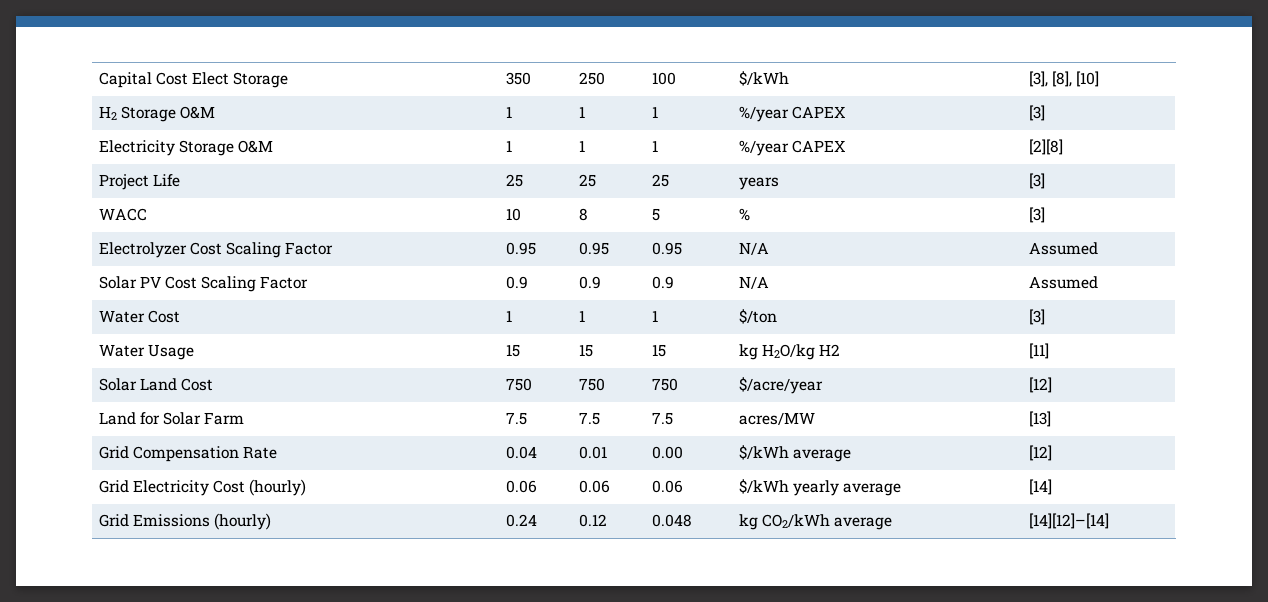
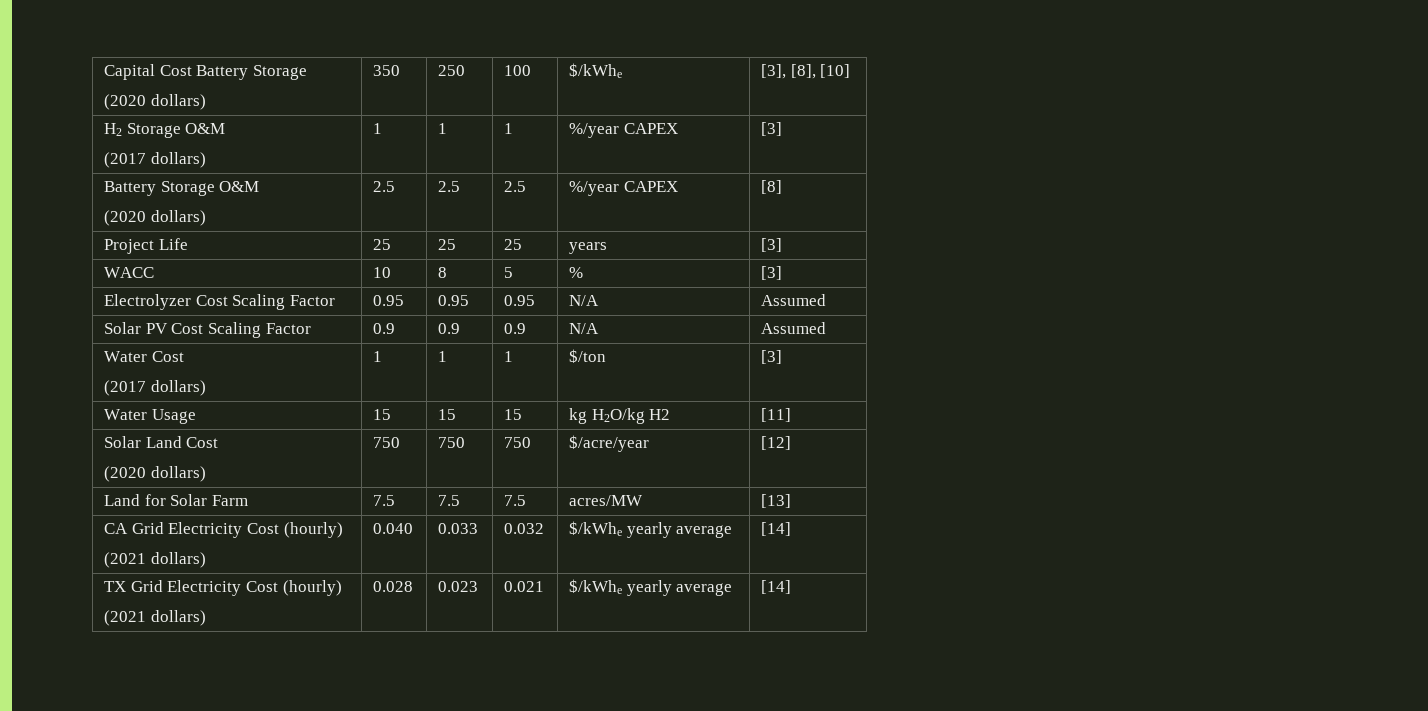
[191,72,289,88] Elect Storage -> [196,65,308,80] [104,94,206,110] Battery Storage // (2020 dollars)
[738,71,789,86] $/kWh -> [569,63,623,78] $/kWhe
(215, 112) none -> [104,152,206,168] // (2017 dollars)
[98,140,273,156] [505,140,512,152] [578,140,585,152] [651,140,658,152] [738,140,846,156] [1028,139,1063,155] Electricity Storage O&M | 1 | 1 | 1 | %/year CAPEX | [2][8] -> [104,181,260,196] [104,210,206,226] [373,181,396,192] [438,181,461,192] [504,181,527,192] [569,181,678,196] [761,180,783,194] Battery Storage O&M // (2020 dollars) | 2.5 | 2.5 | 2.5 | %/year CAPEX | [8]
(180, 316) none -> [104,380,206,396] // (2017 dollars)
(213, 384) none -> [104,466,206,482] // (2020 dollars)
[98,446,277,462] [505,446,537,459] [578,446,607,459] [651,446,683,459] [738,445,851,462] [1028,445,1052,461] [98,479,307,496] [505,480,537,493] [578,480,610,493] [651,480,683,493] [738,479,901,496] [1028,479,1052,495] [98,513,271,530] [505,514,537,527] [578,514,607,527] [651,514,692,527] [738,514,892,530] [1028,513,1109,529] Grid Compensation Rate | 0.04 | 0.01 | 0.00 | $/kWh average | [12] // Grid Electricity Cost (hourly) | 0.06 | 0.06 | 0.06 | $/kWh yearly average | [14] // Grid Emissions (hourly) | 0.24 | 0.12 | 0.048 | kg CO2/kWh average | [14][12]–[14] -> [104,522,343,538] [104,552,206,568] [373,523,414,534] [438,523,479,534] [504,523,545,534] [569,521,733,538] [761,522,792,536] [104,580,342,596] [104,610,206,626] [373,581,414,592] [438,581,479,592] [504,581,545,592] [569,579,733,596] [761,580,792,594] CA Grid Electricity Cost (hourly) // (2021 dollars) | 0.040 | 0.033 | 0.032 | $/kWhe yearly average | [14] // TX Grid Electricity Cost (hourly) // (2021 dollars) | 0.028 | 0.023 | 0.021 | $/kWhe yearly average | [14]

